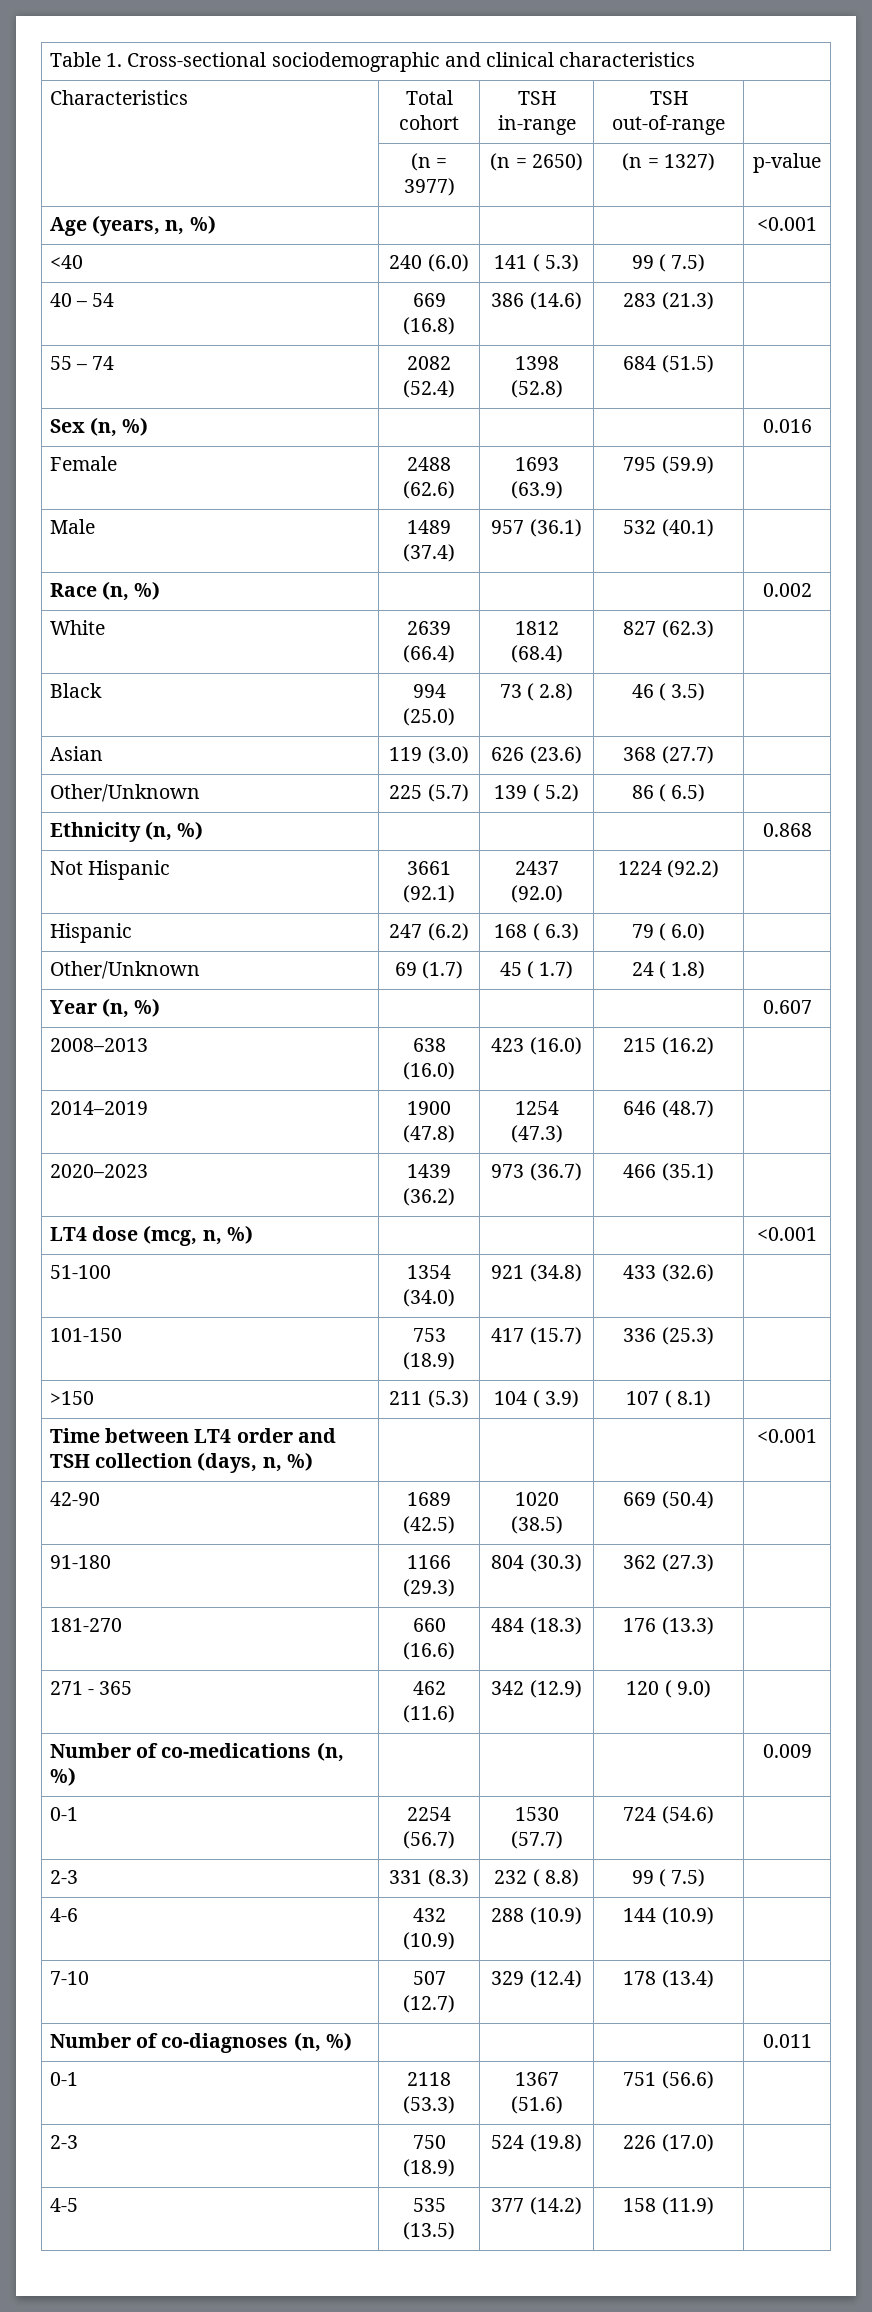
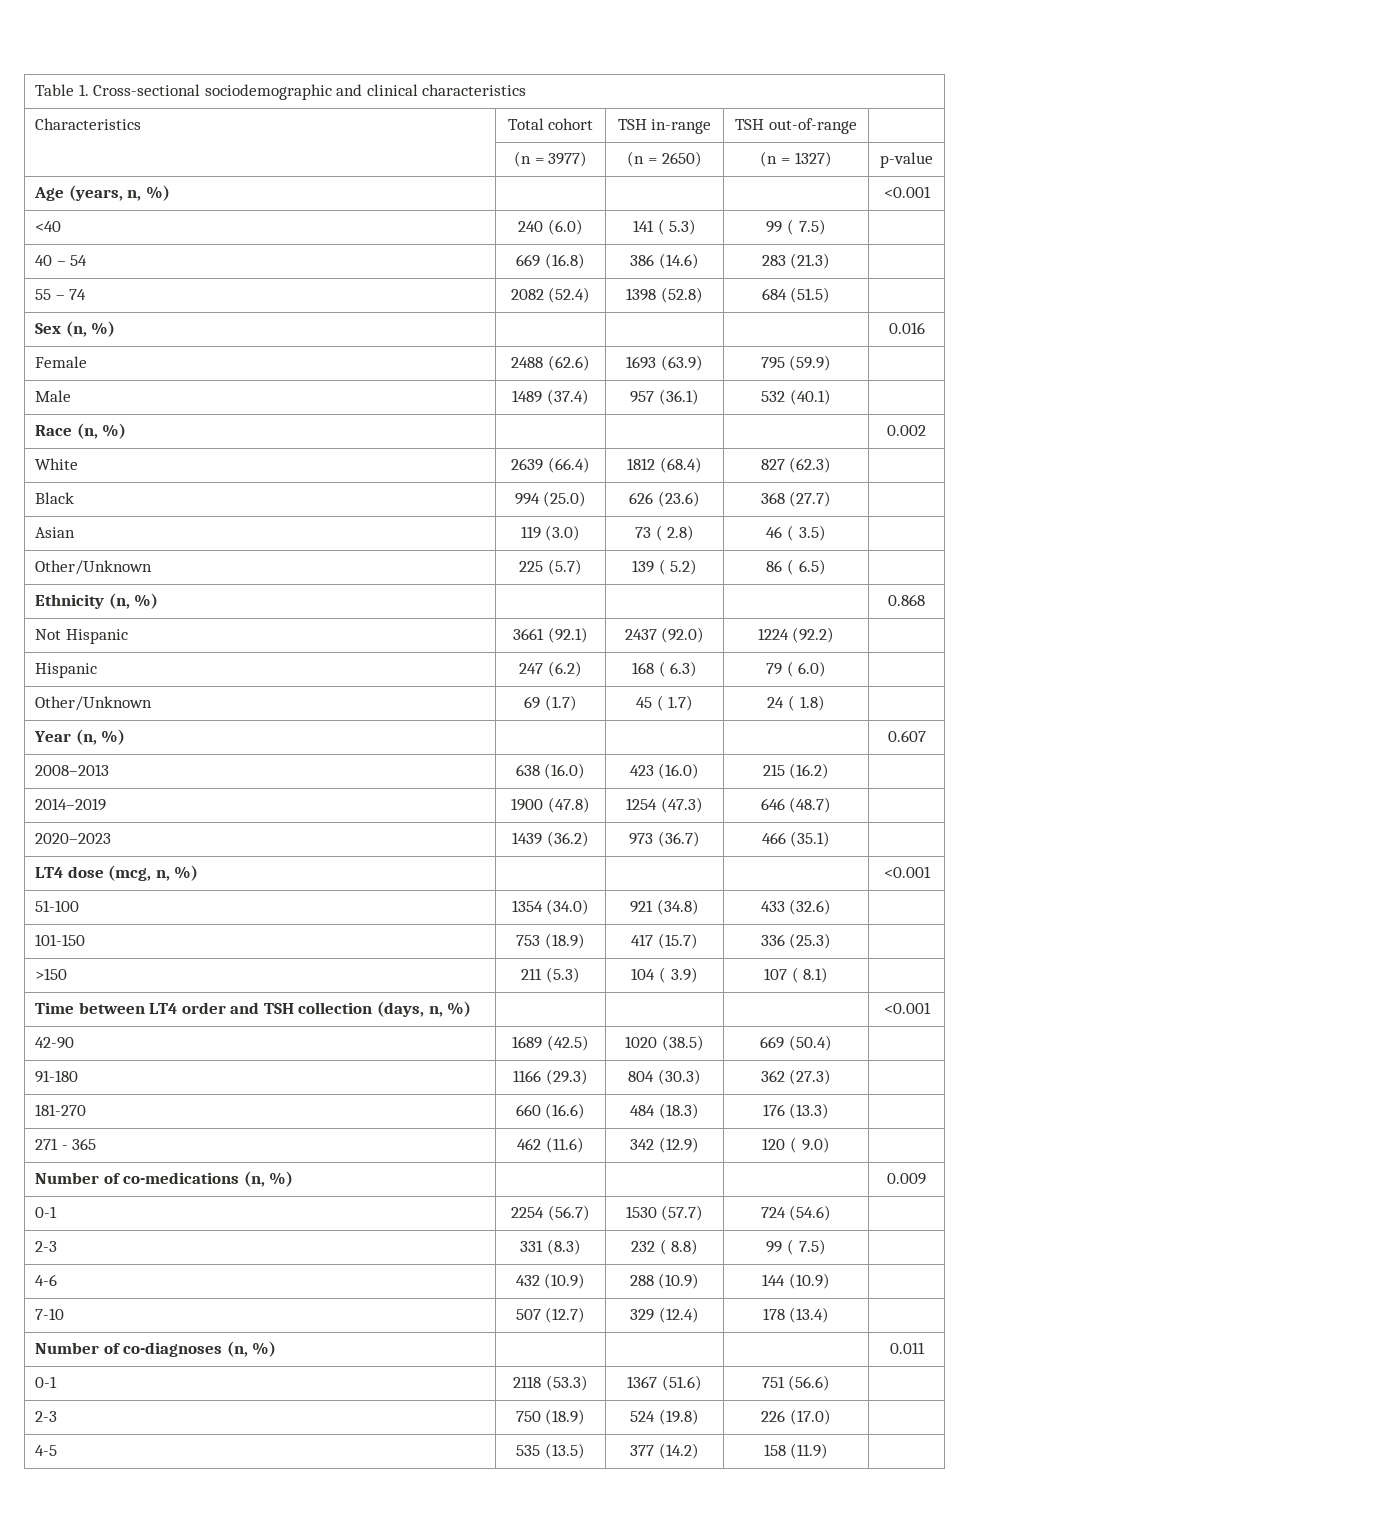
(455, 717) none -> [629,491,700,507] [760,491,832,507] [34,527,75,538] [520,525,581,541] | 626 (23.6) | 368 (27.7) | // Asian | 119 (3.0)
[49,746,103,761] [389,746,469,764] [491,746,582,764] [623,746,714,764] // Asian | 119 (3.0) | 626 (23.6) | 368 (27.7) | -> (826, 533) none

